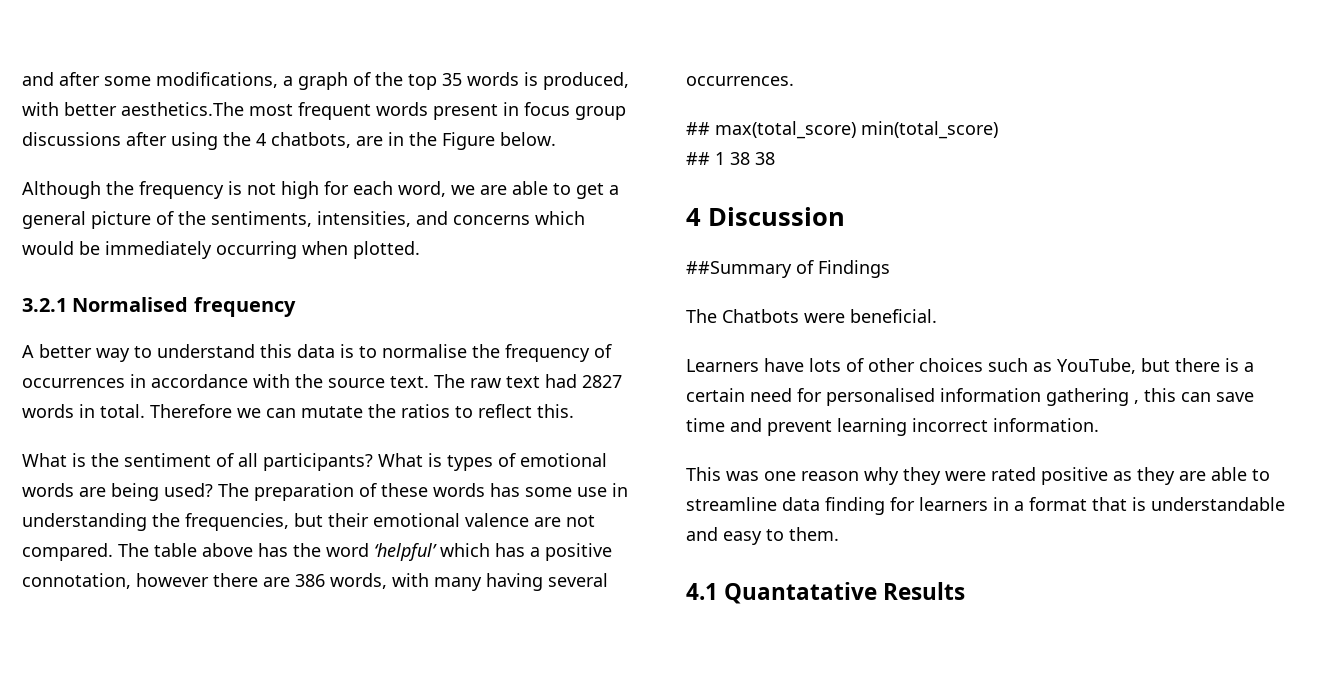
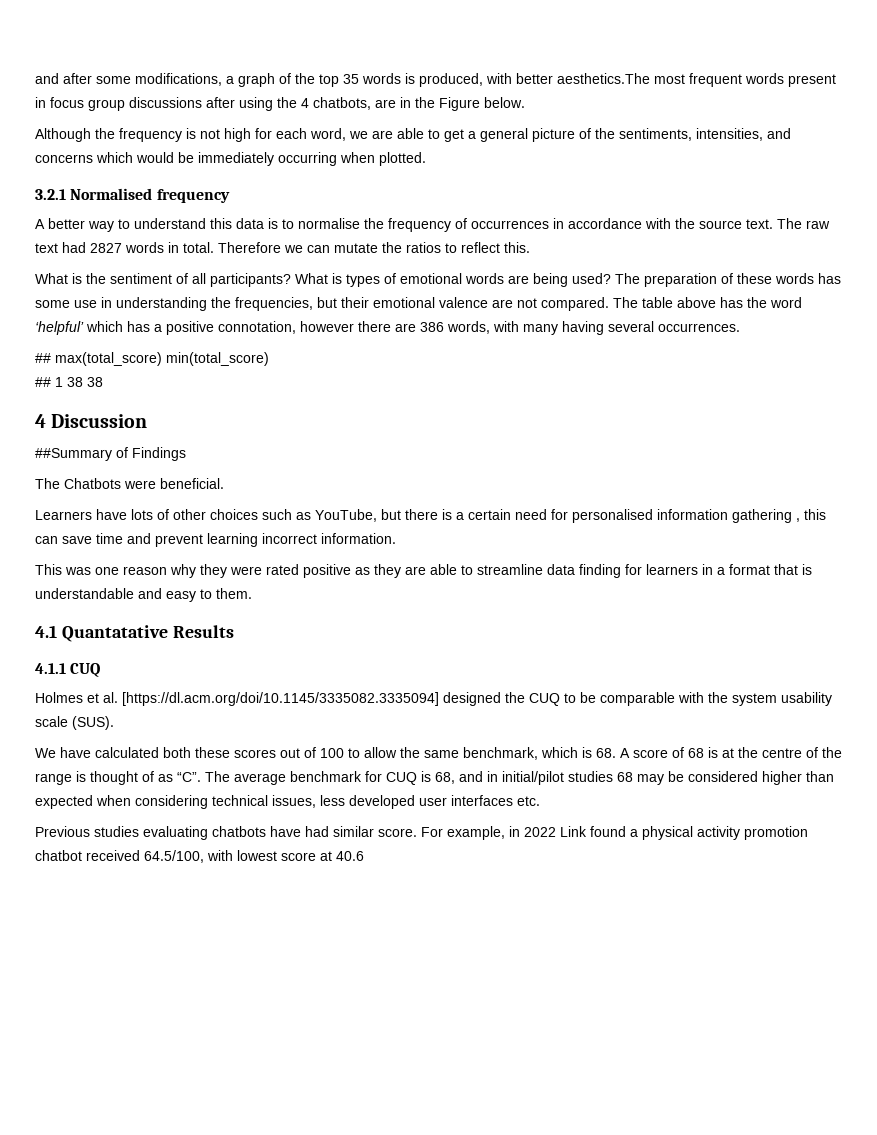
(966, 591) none -> [35,663,101,677] [35,692,832,706] [35,716,114,730] [35,747,842,760] [35,771,834,785] [35,795,540,809] [35,826,808,840] [35,850,364,863] // 4.1.1 CUQ // Holmes et al. [https://dl.acm.org/doi/10.1145/3335082.3335094] designed the CUQ to be comparable with the system usability scale (SUS). // We have calculated both these scores out of 100 to allow the same benchmark, which is 68. A score of 68 is at the centre of the range is thought of as “C”. The average benchmark for CUQ is 68, and in initial/pilot studies 68 may be considered higher than expected when considering technical issues, less developed user interfaces etc. // Previous studies evaluating chatbots have had similar score. For example, in 2022 Link found a physical activity promotion chatbot received 64.5/100, with lowest score at 40.6

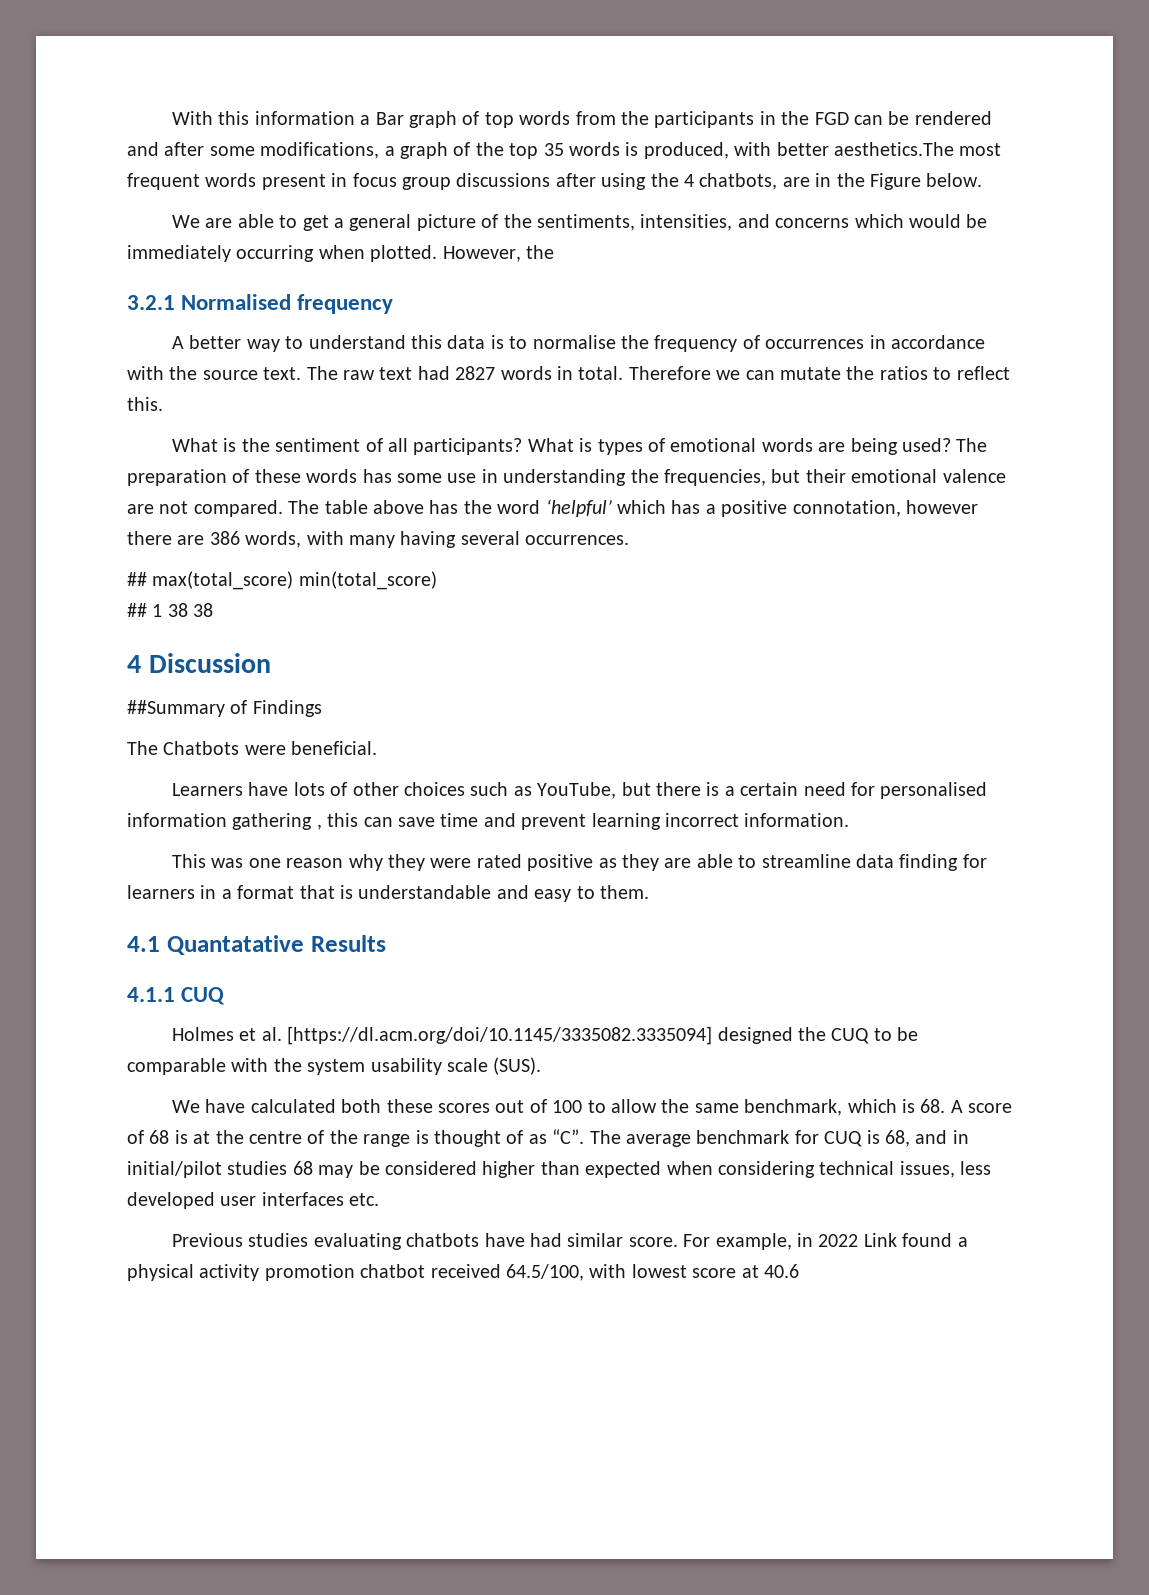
(35, 78) none -> [171,111,992,128] With this information a Bar graph of top words from the participants in the FGD can be rendered
[35,128,368,142] Although the frequency is not high for each word, we -> [171,215,200,228] We
(426, 159) none -> [442,245,554,262] However, the

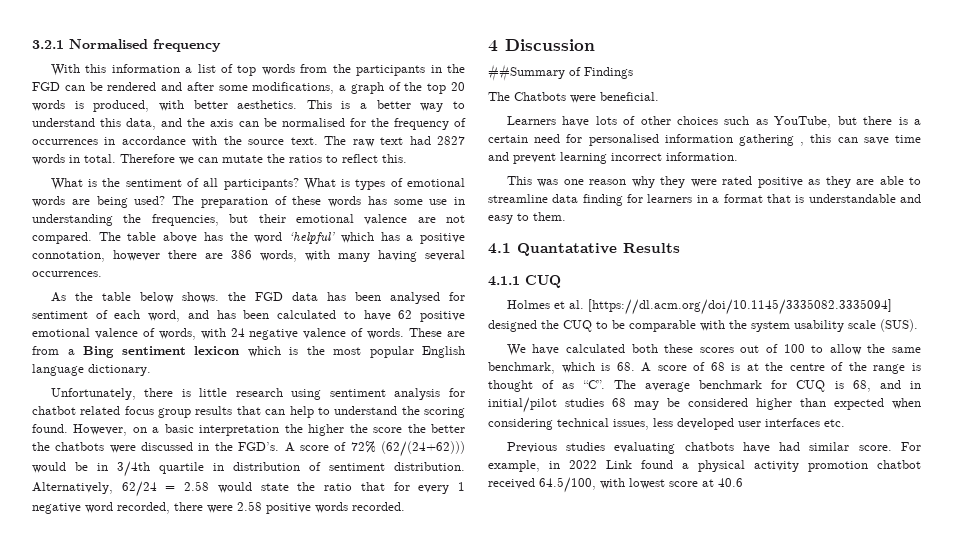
(171, 118) none -> [32,39,221,52] 3.2.1 Normalised frequency //
[375,111,457,128] Bar graph -> [197,64,216,73] list
[543,143,564,156] 35 -> [451,82,465,91] 20
[833,142,1002,156] [127,173,983,190] [171,214,988,231] [127,245,554,262] [127,294,394,314] [171,336,184,349] aesthetics.The most frequent words present in focus group discussions after using the 4 chatbots, are in the Figure below. // We are able to get a general picture of the sentiments, intensities, and concerns which would be immediately occurring when plotted. However, the // 3.2.1 Normalised frequency // A -> [237,100,368,109] aesthetics. This is a
[447,335,616,349] data is to normalise -> [126,118,366,130] data, and the axis can be normalised for
[127,571,437,590] [127,603,214,617] ## max(total_score) min(total_score) // ## 1 38 38 -> [50,292,466,304] [32,310,465,322] [32,328,466,340] [32,346,465,358] [32,364,151,376] [50,388,466,400] [32,406,466,418] [32,424,465,436] [32,441,466,457] [32,461,465,477] [32,481,466,497] [32,501,405,514] As the table below shows. the FGD data has been analysed for sentiment of each word, and has been calculated to have 62 positive emotional valence of words, with 24 negative valence of words. These are from a Bing sentiment lexicon which is the most popular English language dictionary. // Unfortunately, there is little research using sentiment analysis for chatbot related focus group results that can help to understand the scoring found. However, on a basic interpretation the higher the score the better the chatbots were discussed in the FGD’s. A score of 72% (62/(24+62))) would be in 3/4th quartile in distribution of sentiment distribution. Alternatively, 62/24 = 2.58 would state the ratio that for every 1 negative word recorded, there were 2.58 positive words recorded.

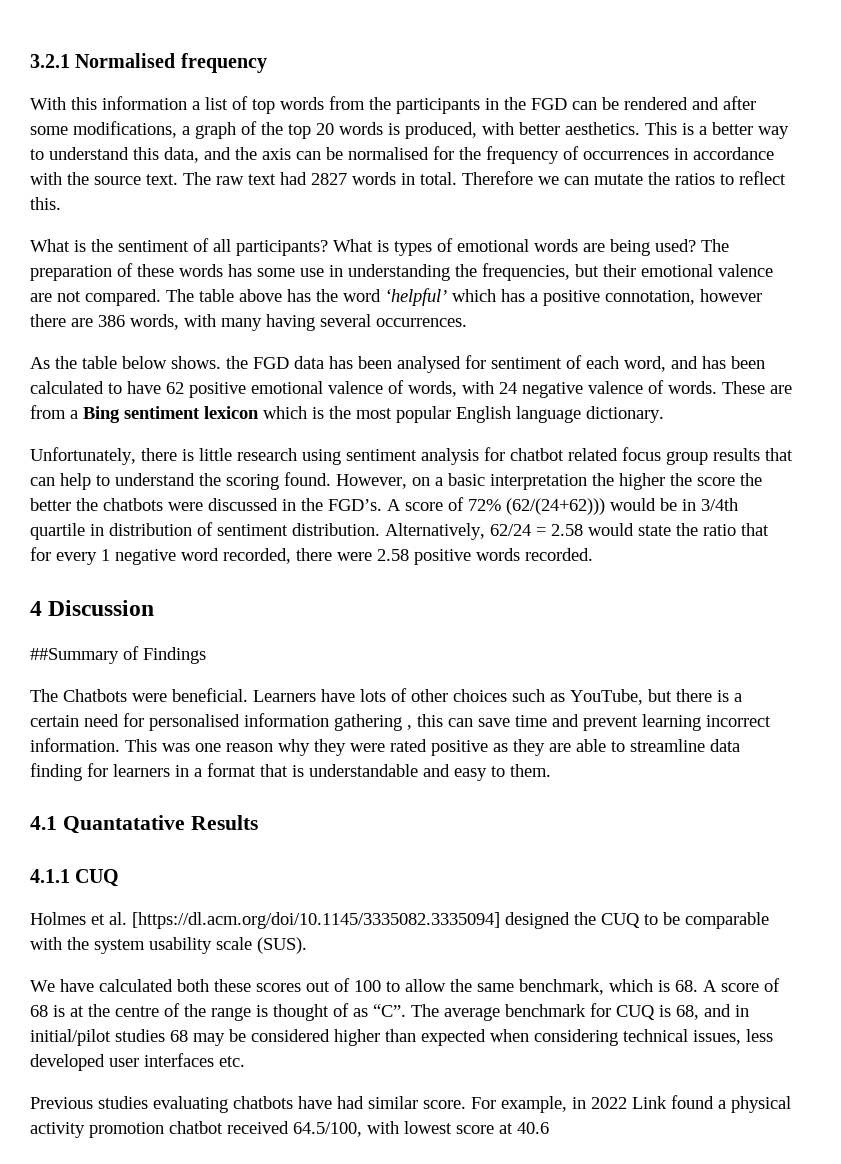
(659, 96) // -> (248, 695) none
(738, 156) // -> (120, 745) none

